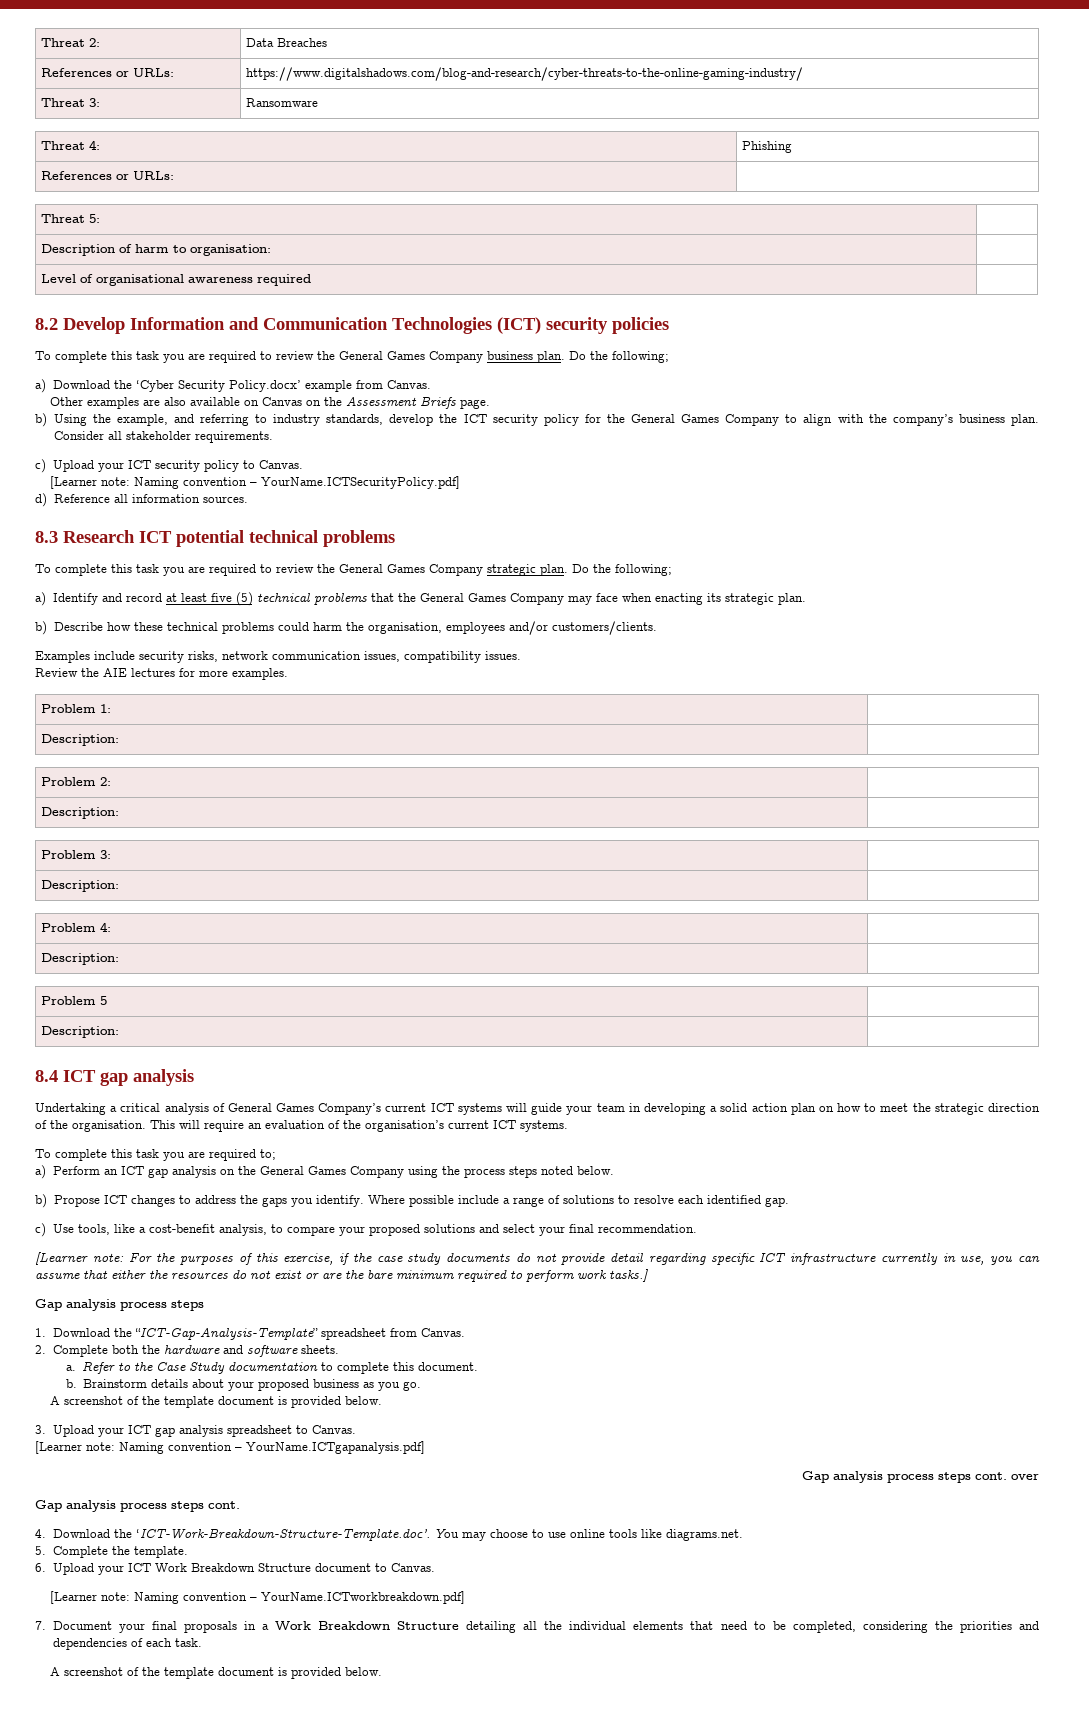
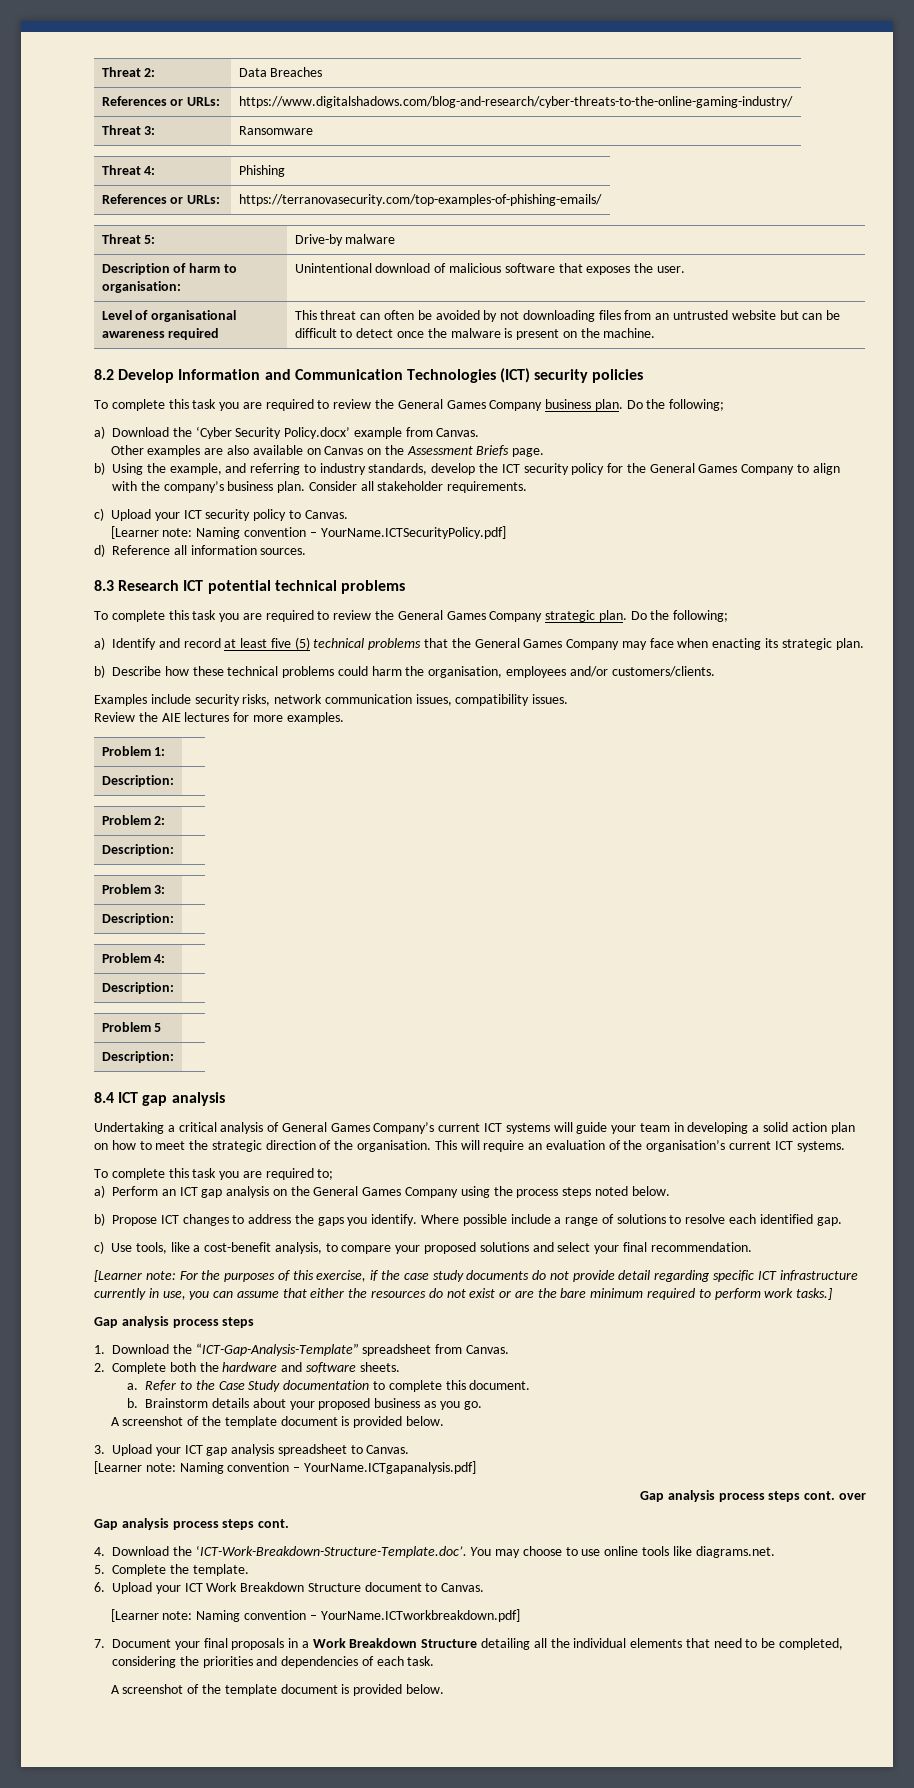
(175, 175) none -> [238,194,602,206] https://terranovasecurity.com/top-examples-of-phishing-emails/
(101, 218) none -> [294,234,396,246] Drive-by malware
(272, 250) none -> [294,263,685,275] Unintentional download of malicious software that exposes the user.
(312, 280) none -> [294,310,841,322] [294,328,656,340] This threat can often be avoided by not downloading files from an untrusted website but can be difficult to detect once the malware is present on the machine.

